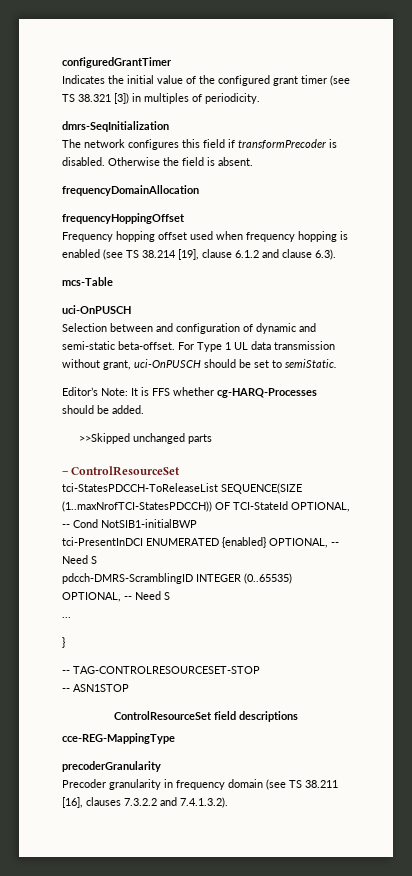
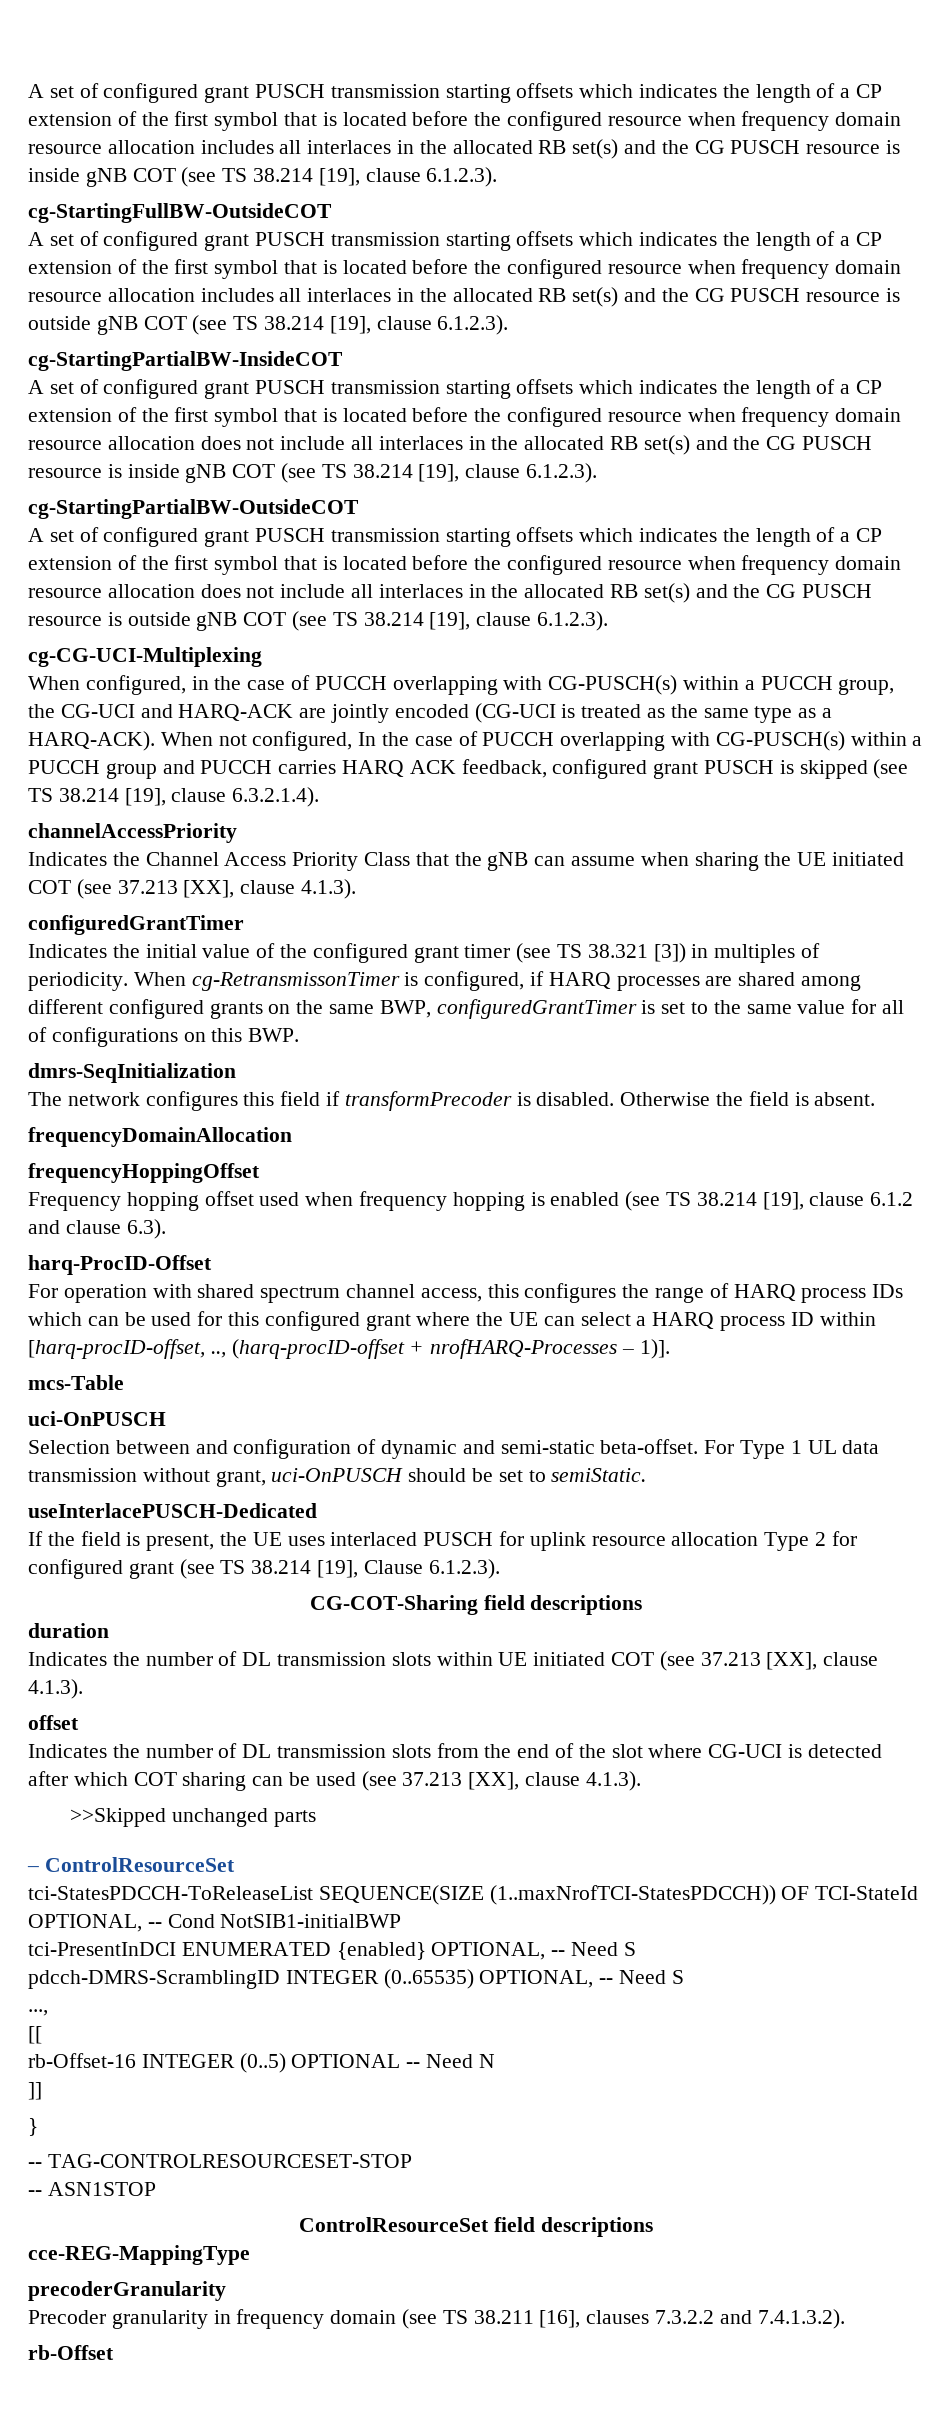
(62, 62) none -> [28,83,883,103] [28,111,902,131] [28,139,901,159] [28,167,498,187] [28,203,332,223] [28,231,883,251] [28,259,902,279] [28,287,901,307] [28,315,509,335] [28,351,343,371] [28,379,883,399] [28,407,902,427] [28,435,873,455] [28,463,598,483] [28,499,359,519] [28,527,883,547] [28,555,902,575] [28,583,873,603] [28,611,609,631] [28,647,262,667] [28,675,895,695] [28,703,833,723] [28,731,923,751] [28,759,909,779] [28,787,320,807] [28,823,237,843] [28,852,905,871] [28,879,357,899] A set of configured grant PUSCH transmission starting offsets which indicates the length of a CP extension of the first symbol that is located before the configured resource when frequency domain resource allocation includes all interlaces in the allocated RB set(s) and the CG PUSCH resource is inside gNB COT (see TS 38.214 [19], clause 6.1.2.3). // cg-StartingFullBW-OutsideCOT // A set of configured grant PUSCH transmission starting offsets which indicates the length of a CP extension of the first symbol that is located before the configured resource when frequency domain resource allocation includes all interlaces in the allocated RB set(s) and the CG PUSCH resource is outside gNB COT (see TS 38.214 [19], clause 6.1.2.3). // cg-StartingPartialBW-InsideCOT // A set of configured grant PUSCH transmission starting offsets which indicates the length of a CP extension of the first symbol that is located before the configured resource when frequency domain resource allocation does not include all interlaces in the allocated RB set(s) and the CG PUSCH resource is inside gNB COT (see TS 38.214 [19], clause 6.1.2.3). // cg-StartingPartialBW-OutsideCOT // A set of configured grant PUSCH transmission starting offsets which indicates the length of a CP extension of the first symbol that is located before the configured resource when frequency domain resource allocation does not include all interlaces in the allocated RB set(s) and the CG PUSCH resource is outside gNB COT (see TS 38.214 [19], clause 6.1.2.3). // cg-CG-UCI-Multiplexing // When configured, in the case of PUCCH overlapping with CG-PUSCH(s) within a PUCCH group, the CG-UCI and HARQ-ACK are jointly encoded (CG-UCI is treated as the same type as a HARQ-ACK). When not configured, In the case of PUCCH overlapping with CG-PUSCH(s) within a PUCCH group and PUCCH carries HARQ ACK feedback, configured grant PUSCH is skipped (see TS 38.214 [19], clause 6.3.2.1.4). // channelAccessPriority // Indicates the Channel Access Priority Class that the gNB can assume when sharing the UE initiated COT (see 37.213 [XX], clause 4.1.3). //
(260, 98) none -> [133,971,862,991] [28,999,905,1019] [28,1027,300,1047] When cg-RetransmissonTimer is configured, if HARQ processes are shared among different configured grants on the same BWP, configuredGrantTimer is set to the same value for all of configurations on this BWP.
(336, 254) none -> [28,1255,212,1275] [28,1283,904,1303] [28,1311,876,1331] [28,1339,670,1359] // harq-ProcID-Offset // For operation with shared spectrum channel access, this configures the range of HARQ process IDs which can be used for this configured grant where the UE can select a HARQ process ID within [harq-procID-offset, .., (harq-procID-offset + nrofHARQ-Processes – 1)].
[62,387,317,398] [62,405,144,414] Editor’s Note: It is FFS whether cg-HARQ-Processes should be added. -> [28,1503,317,1518] [28,1531,857,1551] [28,1559,500,1579] [309,1595,643,1615] [28,1623,109,1638] [28,1651,879,1671] [28,1679,83,1699] [28,1715,79,1730] [28,1743,882,1758] [28,1771,641,1791] useInterlacePUSCH-Dedicated // If the field is present, the UE uses interlaced PUSCH for uplink resource allocation Type 2 for configured grant (see TS 38.214 [19], Clause 6.1.2.3). // CG-COT-Sharing field descriptions // duration // Indicates the number of DL transmission slots within UE initiated COT (see 37.213 [XX], clause 4.1.3). // offset // Indicates the number of DL transmission slots from the end of the slot where CG-UCI is detected after which COT sharing can be used (see 37.213 [XX], clause 4.1.3).
[62,617,71,618] ... -> [28,2009,48,2016] [28,2026,42,2044] [28,2053,495,2073] [28,2082,42,2100] ..., // [[ // rb-Offset-16 INTEGER (0..5) OPTIONAL -- Need N // ]]
(228, 802) none -> [28,2345,114,2360] // rb-Offset

